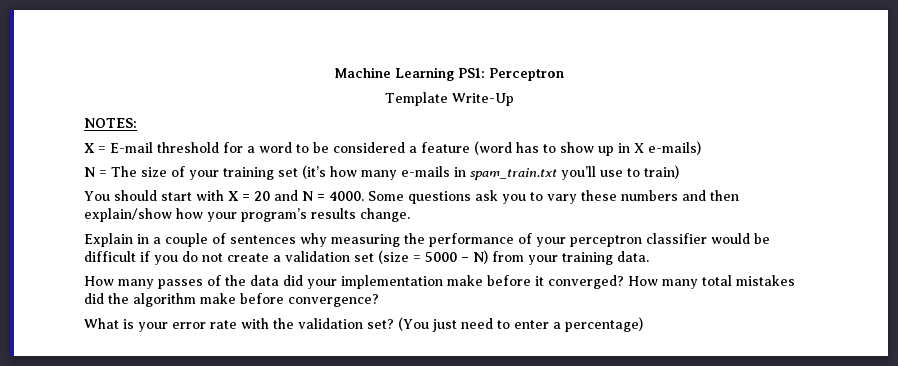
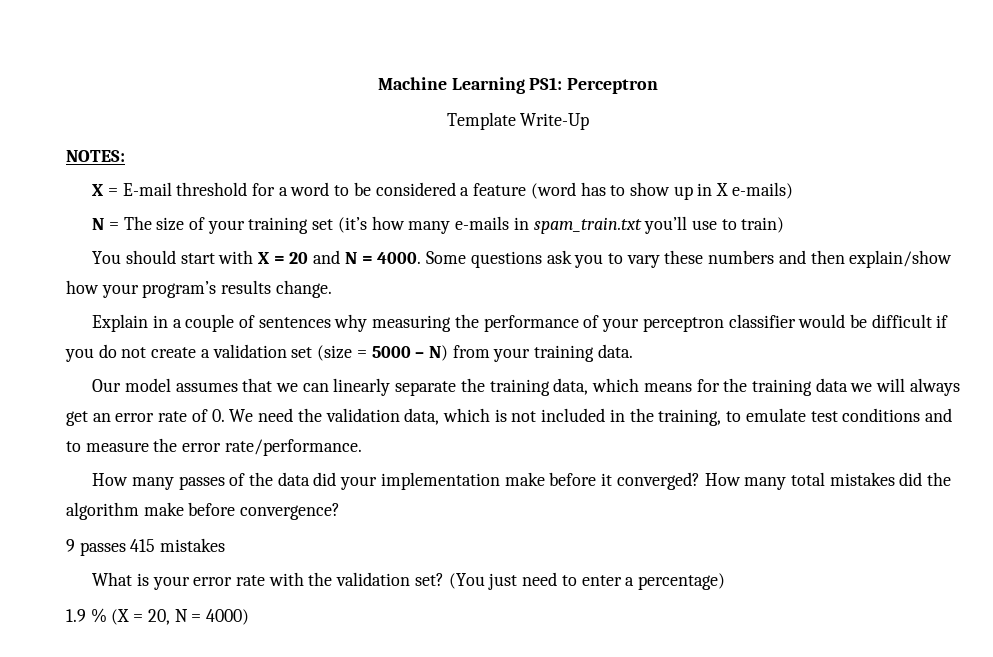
(649, 256) none -> [92,378,960,396] [66,408,952,426] [66,438,362,456] // Our model assumes that we can linearly separate the training data, which means for the training data we will always get an error rate of 0. We need the validation data, which is not included in the training, to emulate test conditions and to measure the error rate/performance.
(379, 300) none -> [66,538,226,556] // 9 passes 415 mistakes
(643, 324) none -> [66,608,250,625] // 1.9 % (X = 20, N = 4000)

